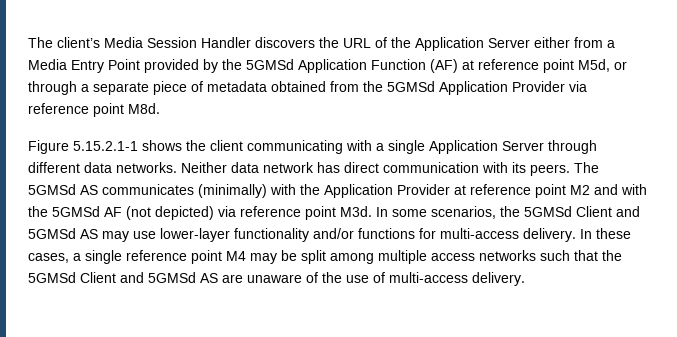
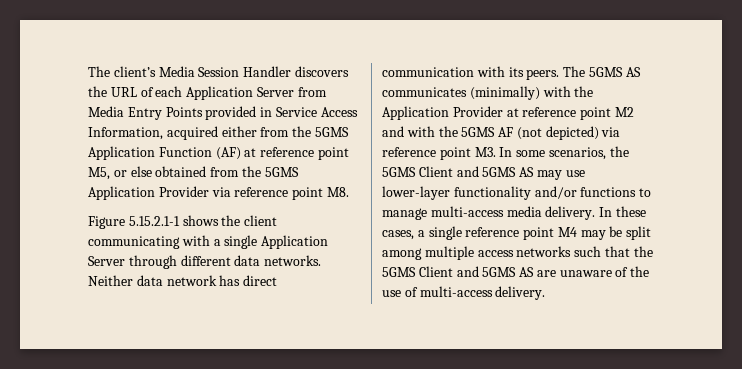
[391,37,615,51] [28,59,294,73] the Application Server either from a Media Entry Point provided by the 5GMSd -> [155,86,327,100] [88,106,358,120] [88,126,349,140] each Application Server from Media Entry Points provided in Service Access Information, acquired either from the 5GMS
[578,59,627,72] [28,81,267,95] M5d, or through a separate piece of metadata -> [88,166,152,180] M5, or else
[387,81,435,92] 5GMSd -> [264,167,299,177] 5GMS
[128,103,160,114] M8d. -> [326,187,349,197] M8.
[28,184,76,195] 5GMSd -> [588,67,623,77] 5GMS
[52,206,100,217] 5GMSd -> [461,127,496,137] 5GMS
[340,206,372,217] M3d. -> [474,147,496,157] M3.
[524,206,640,217] [28,228,76,239] 5GMSd Client and 5GMSd -> [382,166,517,177] 5GMS Client and 5GMS
[419,228,519,239] for multi-access -> [639,188,652,197] [382,206,542,220] to manage multi-access media
[28,272,196,283] 5GMSd Client and 5GMSd -> [382,266,517,277] 5GMS Client and 5GMS

